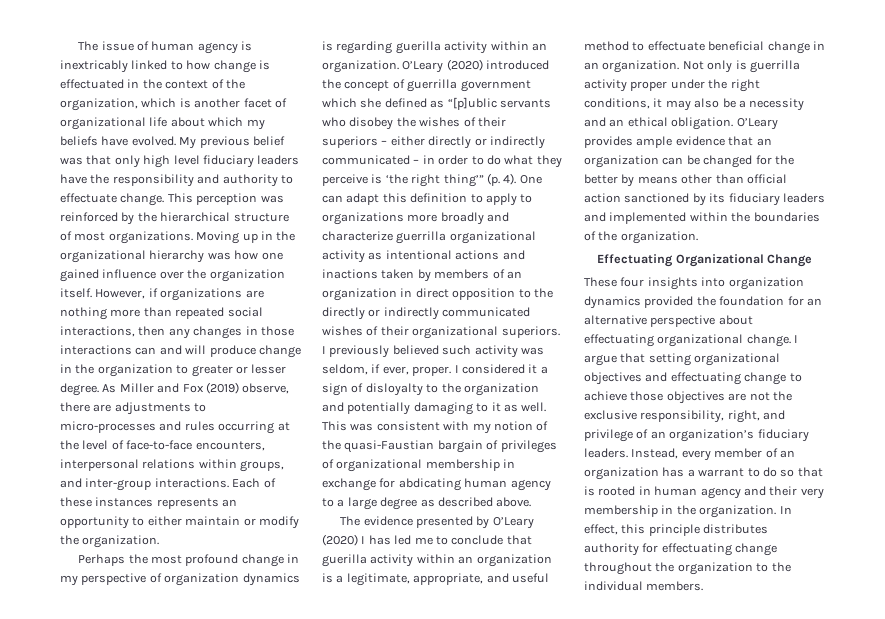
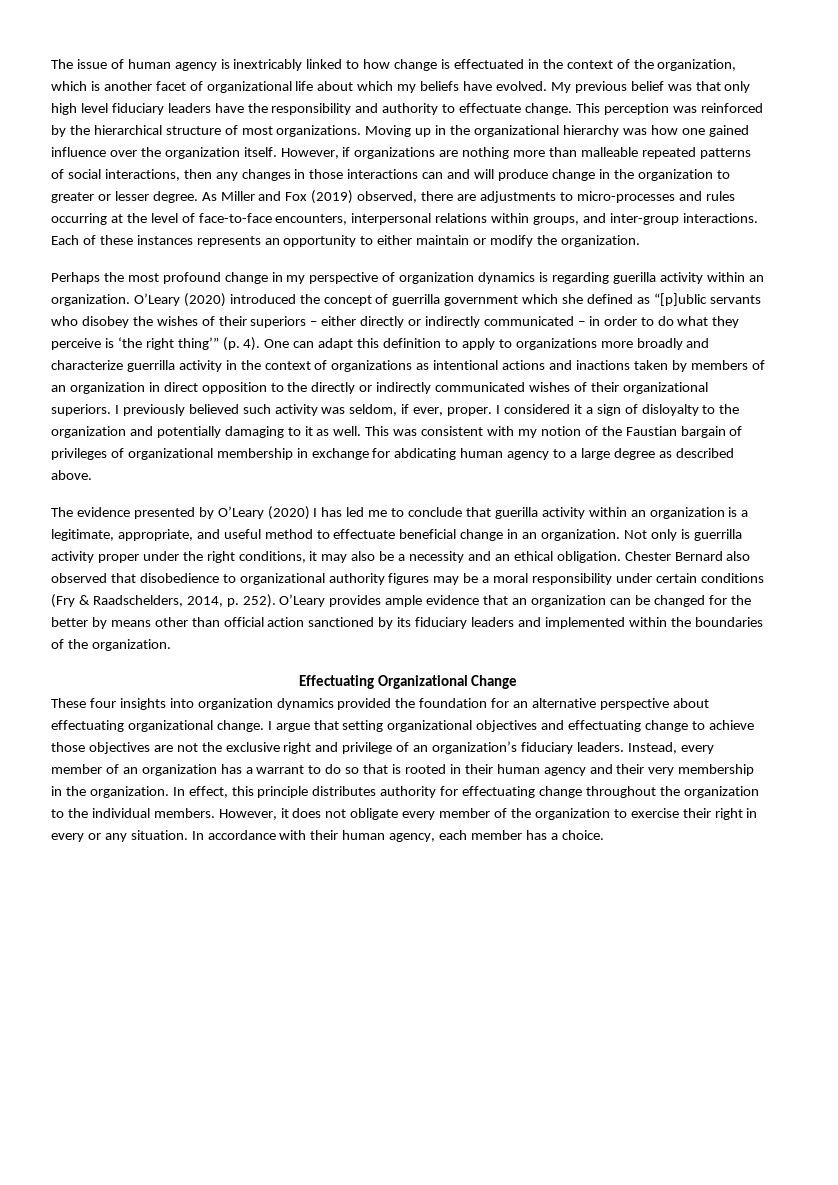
[175,307,225,319] repeated -> [580,147,751,159] [51,169,64,179] malleable repeated patterns of
[242,383,290,394] observe, -> [357,191,418,203] observed,
[449,231,536,244] [322,250,365,263] organizational activity -> [178,360,413,372] activity in the context of organizations
[344,440,435,453] quasi-Faustian -> [625,426,677,436] Faustian
(734, 123) none -> [624,551,751,561] [51,573,764,585] [51,594,276,608] Chester Bernard also observed that disobedience to organizational authority figures may be a moral responsibility under certain conditions (Fry & Raadschelders, 2014, p. 252).
[640,410,760,423] responsibility, right, -> [283,742,312,754] right
(651, 490) none -> [464,764,493,774] their
(704, 586) none -> [218,808,758,820] [51,830,604,842] However, it does not obligate every member of the organization to exercise their right in every or any situation. In accordance with their human agency, each member has a choice.

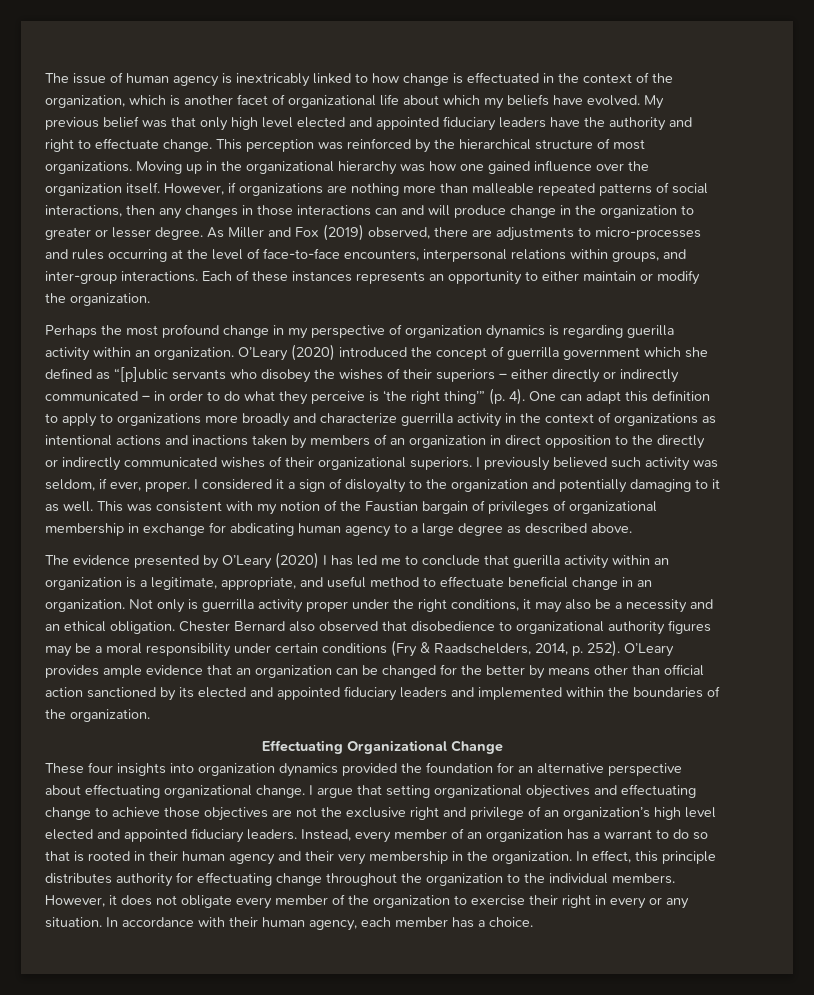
(108, 108) none -> [297,117,439,130] elected and appointed
[271,103,439,115] responsibility and authority -> [609,117,692,131] [45,139,74,152] authority and right
(412, 622) none -> [198,687,340,700] elected and appointed
(518, 747) none -> [654,807,716,820] [45,829,187,842] high level elected and appointed

